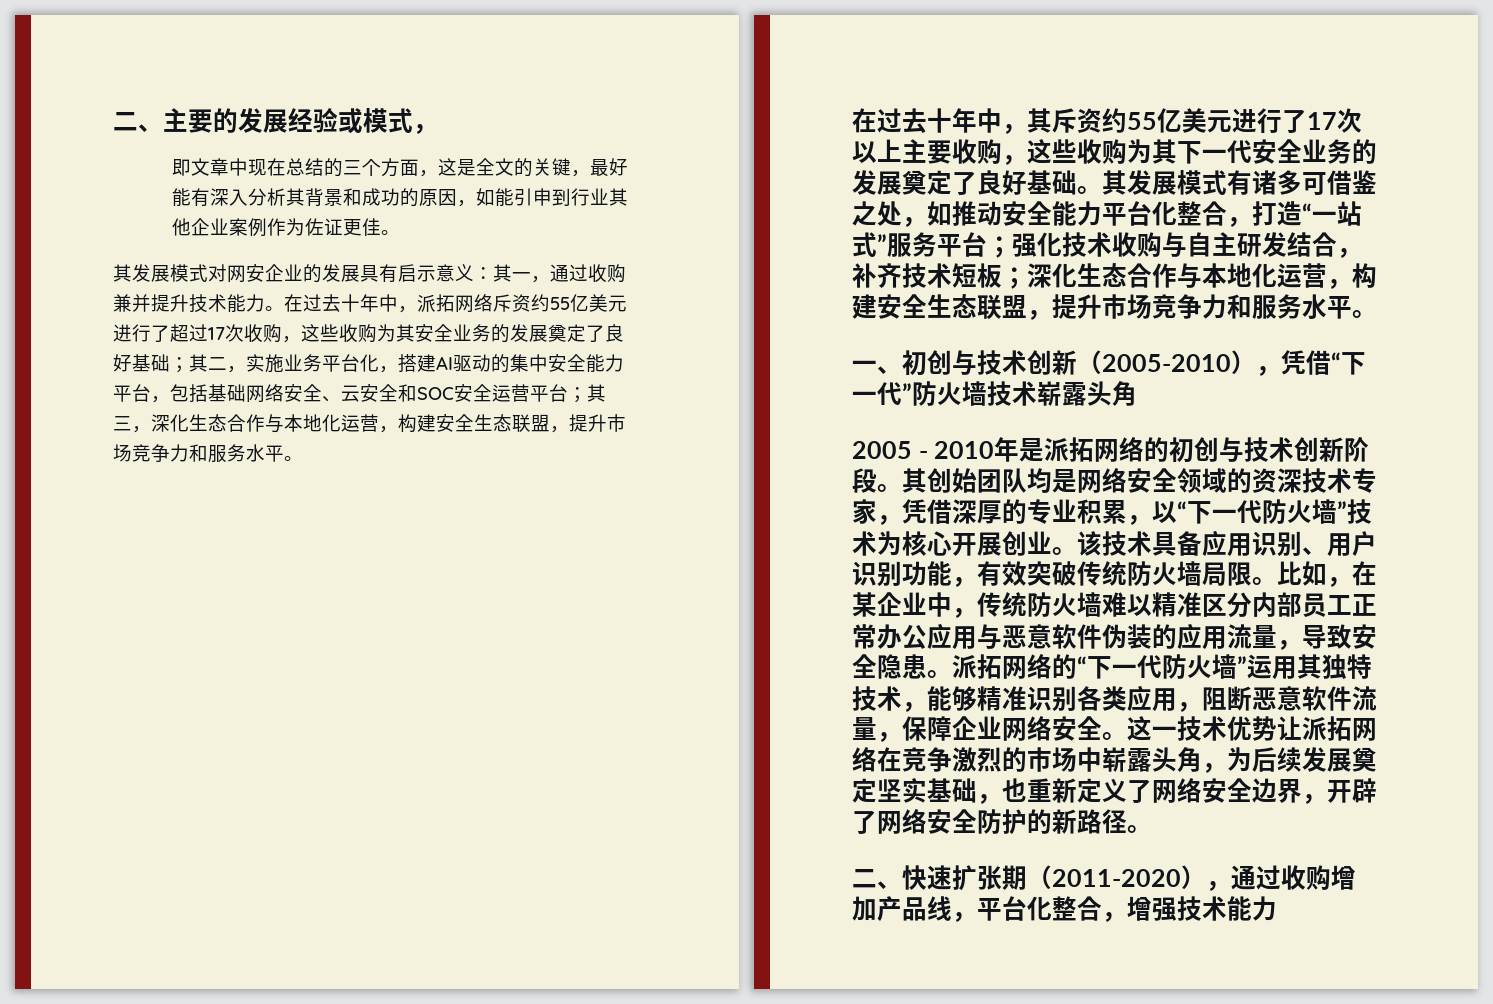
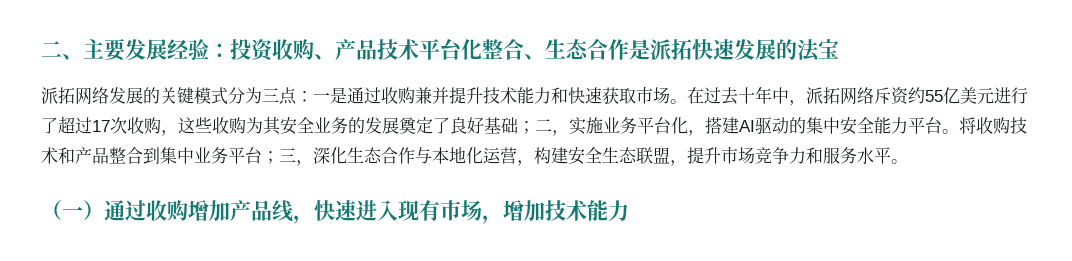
[213,108,238,133] 的 -> (126, 49) none
[338,108,438,134] [171,158,628,177] [171,188,628,207] [171,218,400,237] [113,264,550,283] 或模式， // 即文章中现在总结的三个方面，这是全文的关键，最好能有深入分析其背景和成功的原因，如能引申到行业其他企业案例作为佐证更佳。 // 其发展模式对网安企业的发展具有启示意义：其一， -> [209,39,839,62] [41,87,347,105] ：投资收购、产品技术平台化整合、生态合作是派拓快速发展的法宝 // 派拓网络发展的关键模式分为三点：一是
(265, 303) none -> [551,87,670,104] 和快速获取市场
[189,354,208,372] 其 -> (535, 127) none
[151,384,606,403] ，包括基础网络安全、云安全和SOC安全运营平台；其 -> [942,117,1027,134] [41,147,279,164] 。将收购技术和产品整合到集中业务平台；
[852,108,1362,134] [852,139,1377,165] [852,170,1377,195] [852,201,1362,227] [852,232,1362,258] [852,263,1377,289] [852,294,1377,320] [852,350,1366,376] [852,381,1137,406] [852,437,1370,463] [852,468,1377,493] [852,499,1372,525] [852,530,1377,557] [852,561,1377,587] [852,592,1377,618] [852,623,1377,650] [852,654,1372,679] [852,685,1377,712] [852,716,1377,742] [852,747,1377,773] [852,778,1377,804] [852,809,1152,835] [852,865,1231,891] 在过去十年中，其斥资约55亿美元进行了17次以上主要收购，这些收购为其下一代安全业务的发展奠定了良好基础。其发展模式有诸多可借鉴之处，如推动安全能力平台化整合，打造“一站式”服务平台；强化技术收购与自主研发结合，补齐技术短板；深化生态合作与本地化运营，构建安全生态联盟，提升市场竞争力和服务水平。 // 一、初创与技术创新（2005-2010），凭借“下一代”防火墙技术崭露头角 // 2005 - 2010年是派拓网络的初创与技术创新阶段。其创始团队均是网络安全领域的资深技术专家，凭借深厚的专业积累，以“下一代防火墙”技术为核心开展创业。该技术具备应用识别、用户识别功能，有效突破传统防火墙局限。比如，在某企业中，传统防火墙难以精准区分内部员工正常办公应用与恶意软件伪装的应用流量，导致安全隐患。派拓网络的“下一代防火墙”运用其独特技术，能够精准识别各类应用，阻断恶意软件流量，保障企业网络安全。这一技术优势让派拓网络在竞争激烈的市场中崭露头角，为后续发展奠定坚实基础，也重新定义了网络安全边界，开辟了网络安全防护的新路径。 // 二、快速扩张期（2011-2020）， -> [41,200,104,220] （一）
[977,896,1177,922] 平台化整合，增强 -> [314,200,545,224] 快速进入现有市场，增加

